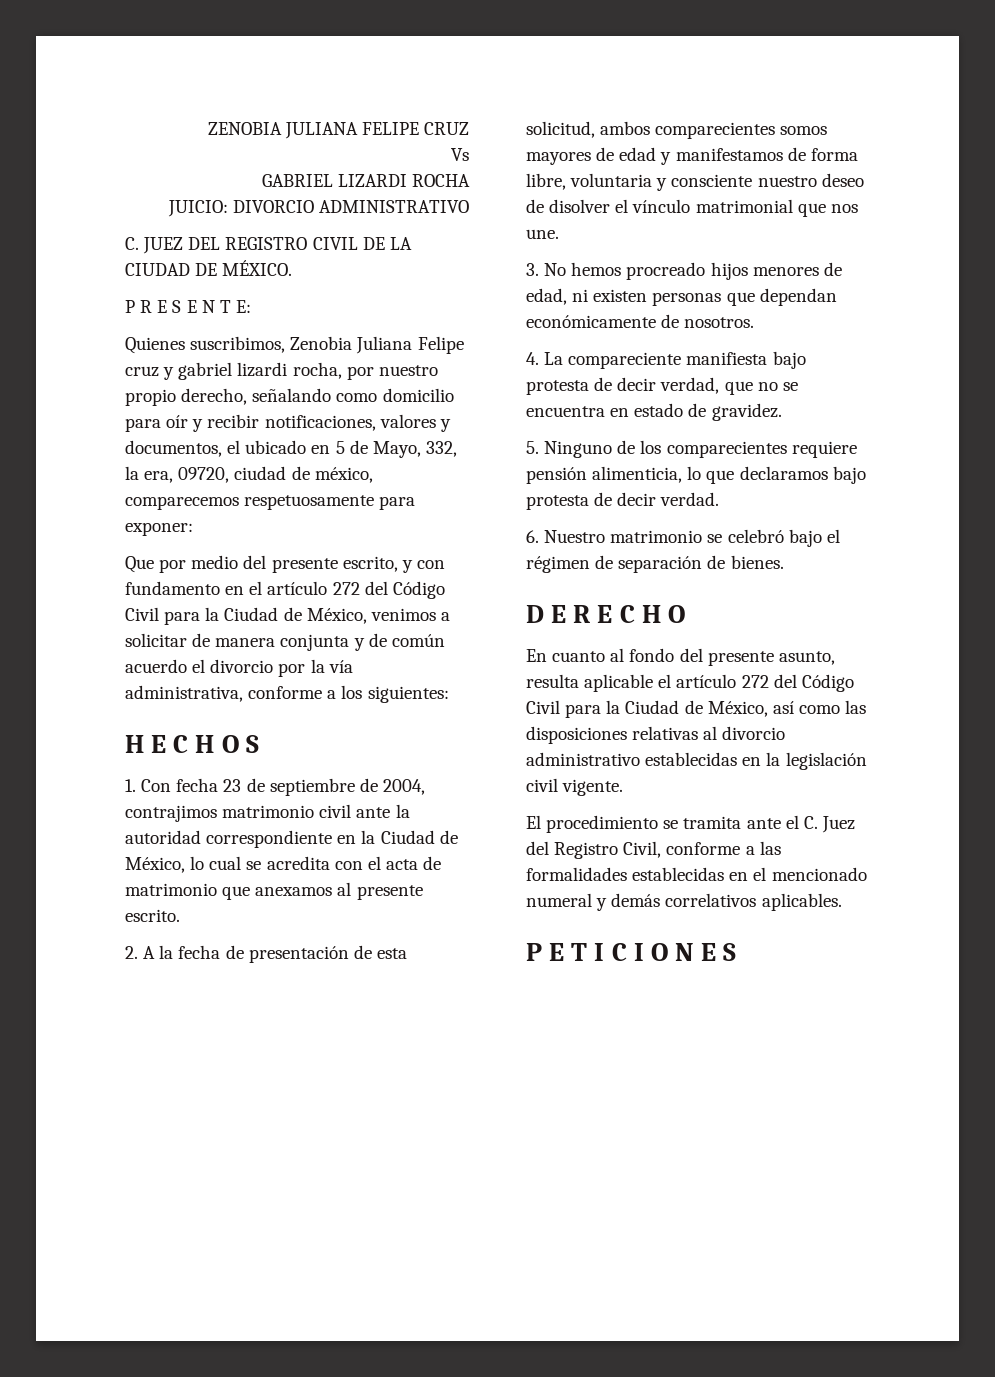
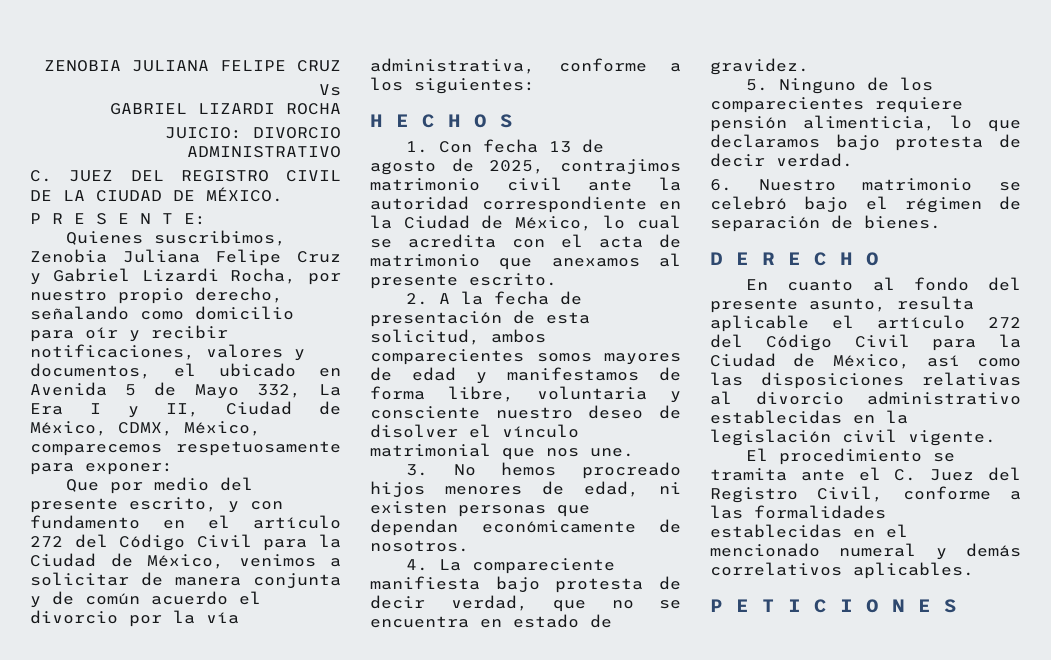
[125,362,342,380] cruz y gabriel lizardi rocha, -> [297,251,341,263] [30,268,297,285] Cruz y Gabriel Lizardi Rocha,
(331, 449) none -> [30,382,107,396] Avenida
[372,441,457,458] [125,466,373,483] Mayo, 332, la era, 09720, ciudad de méxico, -> [194,384,341,399] [30,401,341,418] [30,421,261,436] Mayo 332, La Era I y II, Ciudad de México, CDMX, México,
[223,778,425,796] 23 de septiembre de 2004, -> [549,139,605,153] [370,158,545,175] 13 de agosto de 2025,

